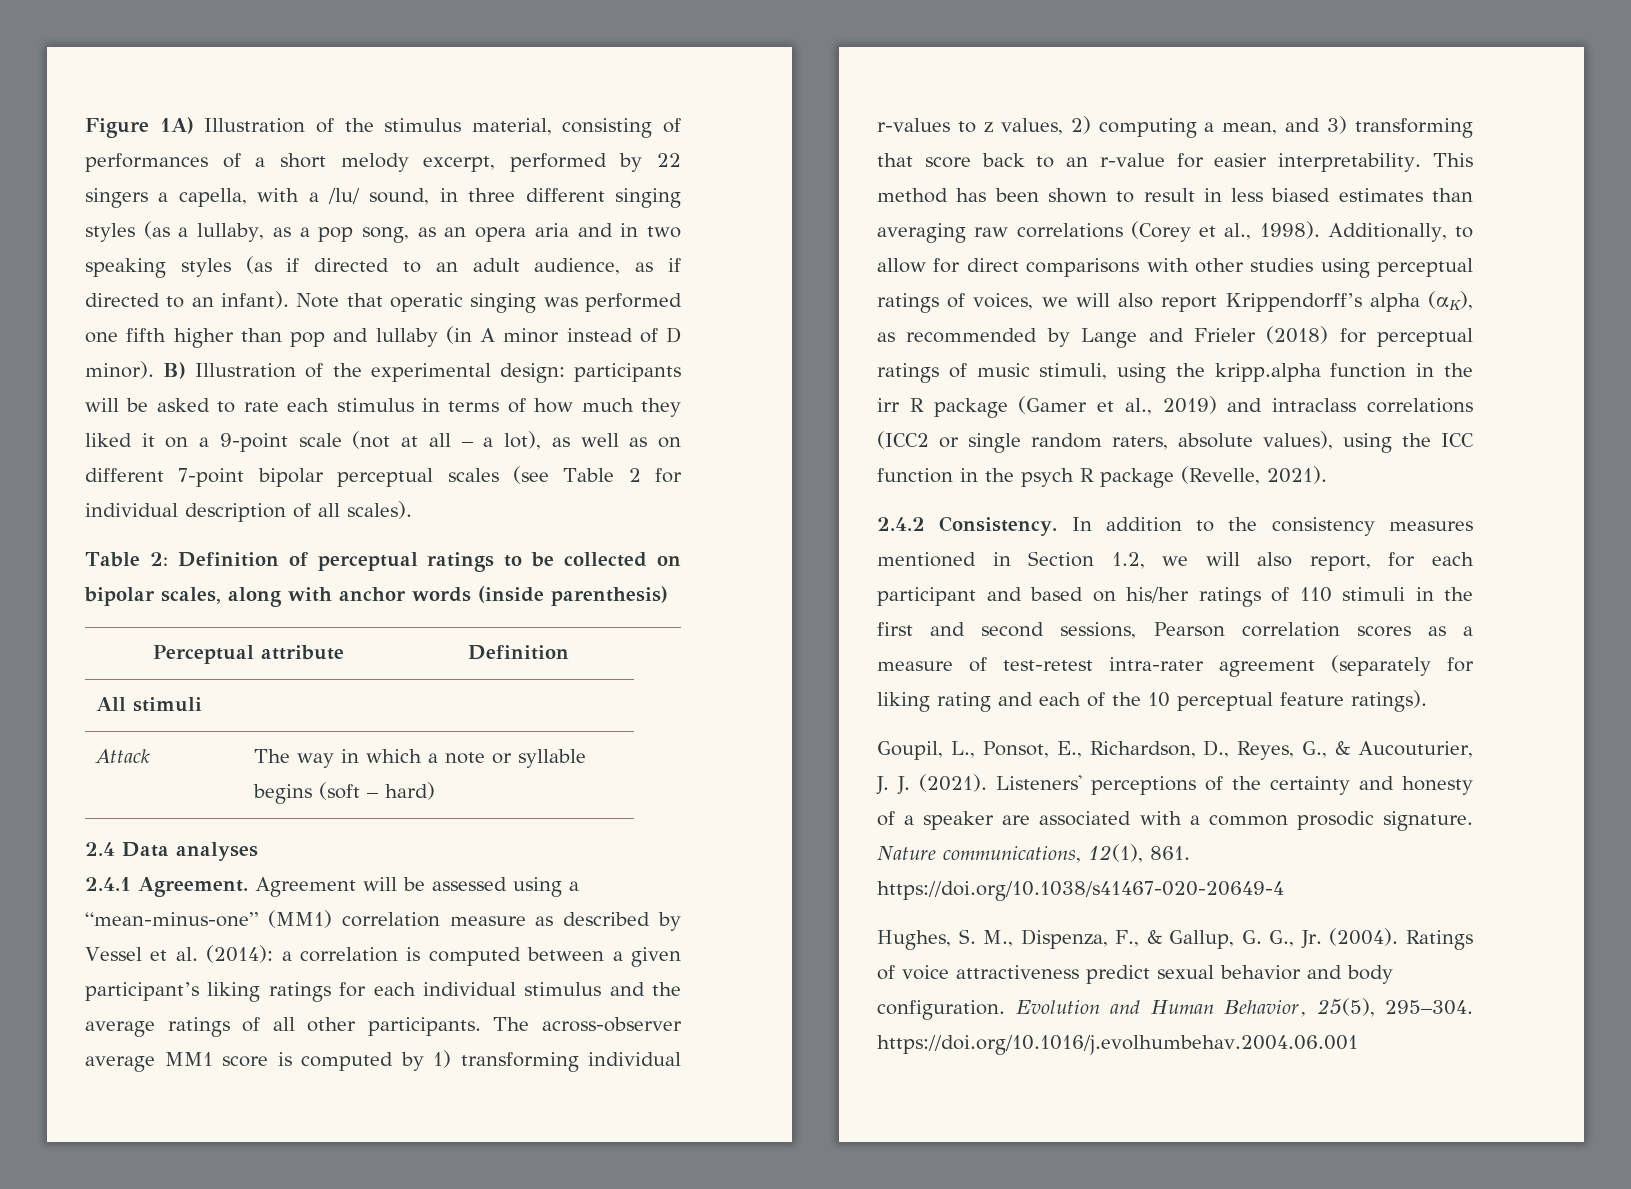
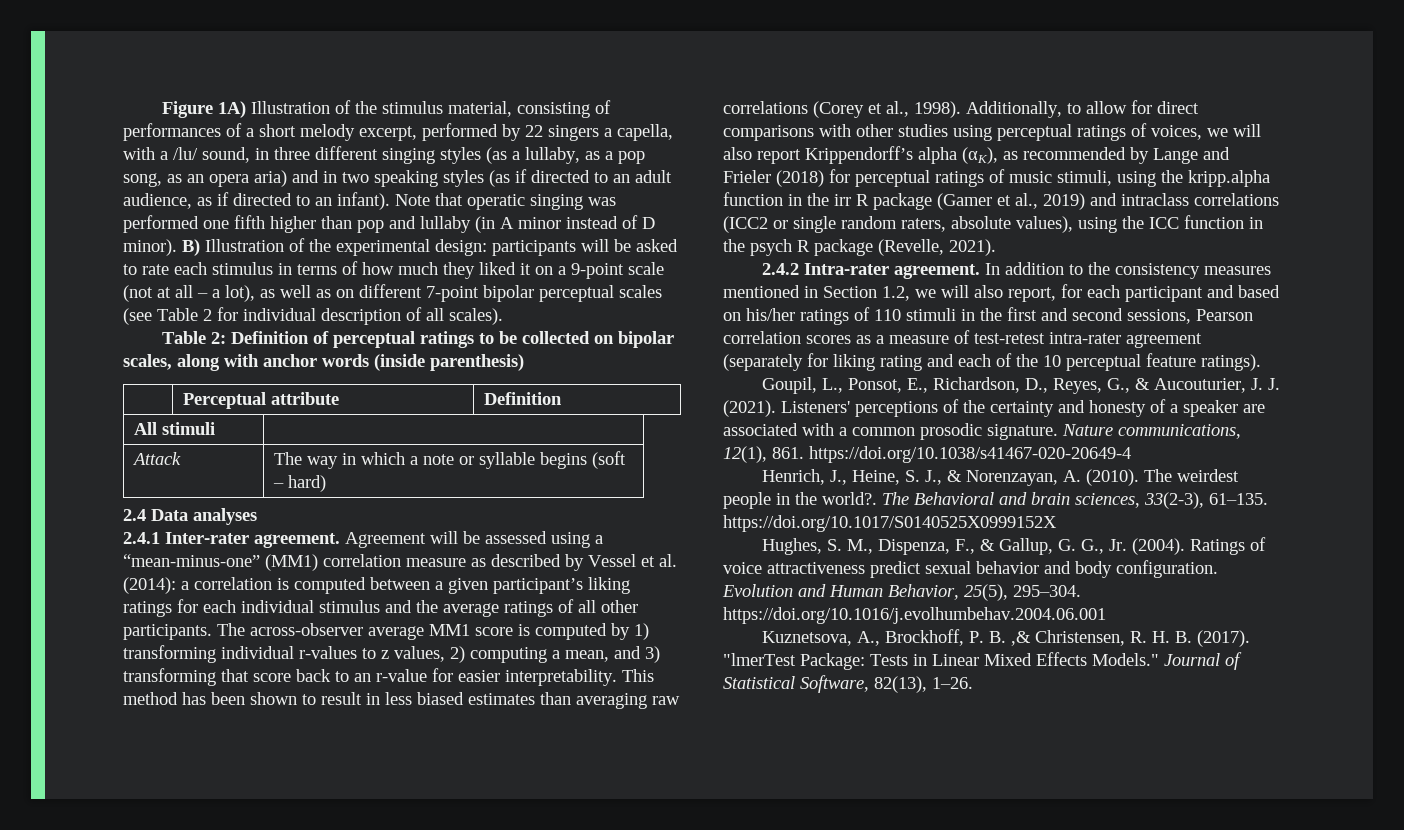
[534,223,569,237] aria -> [254,170,287,187] aria)
[138,877,248,897] Agreement. -> [165,532,340,548] Inter-rater agreement.
[939,516,1058,536] Consistency. -> [803,263,980,279] Intra-rater agreement.
(1284, 891) none -> [761,469,1239,486] [723,492,1268,509] [723,515,1057,532] // Henrich, J., Heine, S. J., & Norenzayan, A. (2010). The weirdest people in the world?. The Behavioral and brain sciences, 33(2-3), 61–135. https://doi.org/10.1017/S0140525X0999152X
(1358, 1045) none -> [761,629,1250,647] [723,652,1242,670] [723,675,973,693] // Kuznetsova, A., Brockhoff, P. B. ,& Christensen, R. H. B. (2017). "lmerTest Package: Tests in Linear Mixed Effects Models." Journal of Statistical Software, 82(13), 1–26.

